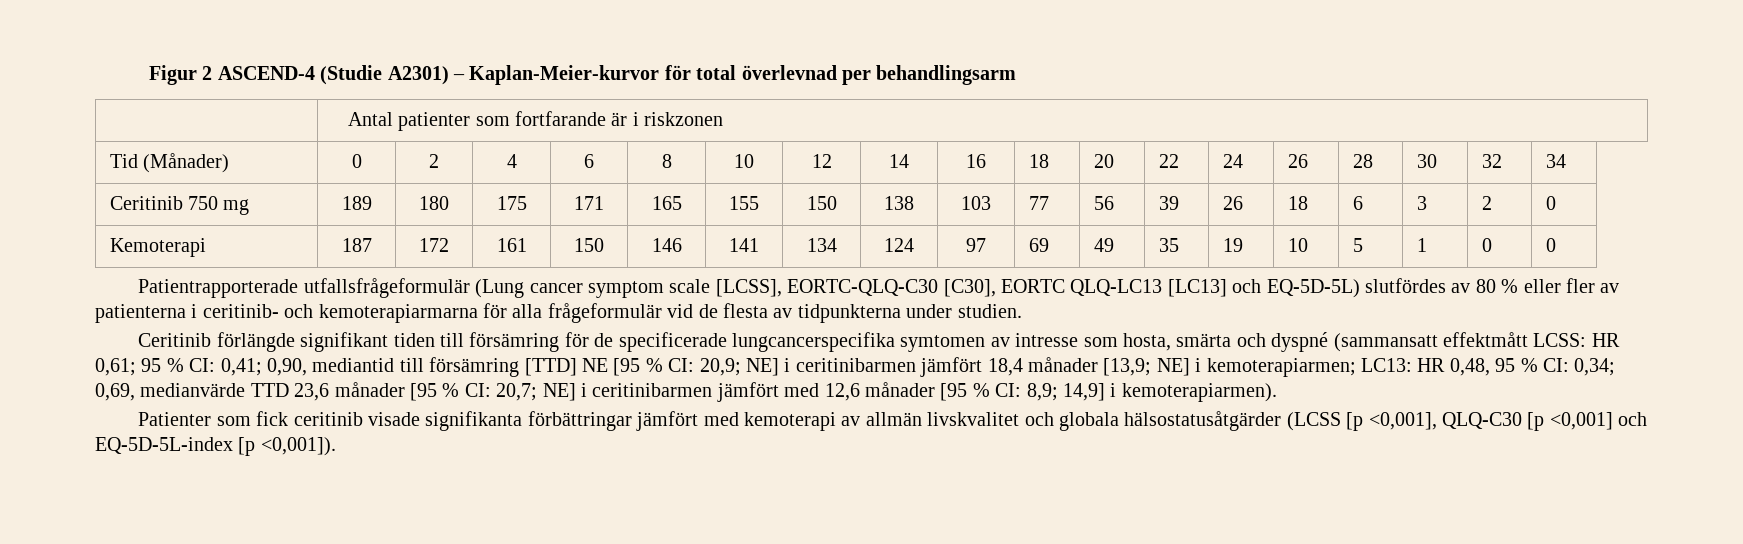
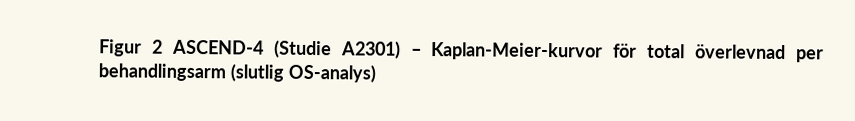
[347,111,724,131] [109,153,230,173] [351,154,362,168] [429,154,439,168] [506,154,517,168] [584,154,594,168] [661,154,672,168] [734,154,754,168] [811,154,832,168] [889,154,909,168] [966,154,986,168] [1028,154,1049,168] [1093,154,1114,168] [1158,154,1179,168] [1222,154,1243,168] [1287,154,1308,168] [1352,154,1373,168] [1416,154,1437,168] [1481,154,1502,168] [1545,154,1566,168] [109,196,250,215] [341,196,372,210] [419,196,449,210] [496,196,527,210] [574,196,604,210] [651,196,682,210] [729,196,759,210] [806,196,837,210] [884,196,914,210] [961,196,991,210] [1028,196,1049,210] [1093,196,1114,210] [1158,196,1179,210] [1222,196,1243,210] [1287,196,1308,210] [1352,196,1363,210] [1416,196,1427,210] [1481,196,1492,210] [1545,196,1556,210] [109,238,206,257] [341,238,372,252] [419,238,449,252] [496,238,527,252] [574,238,604,252] [651,238,682,252] [729,238,759,252] [806,238,837,252] [884,238,914,252] [966,238,986,252] [1028,238,1049,252] [1093,238,1114,252] [1158,238,1179,252] [1222,238,1243,252] [1287,238,1308,252] [1352,238,1363,252] [1416,238,1427,252] [1481,238,1492,252] [1545,238,1556,252] [138,278,1620,298] [95,303,1022,323] [138,332,1620,352] [95,357,1616,377] [95,382,1277,402] [138,411,1648,431] [95,437,336,456] // | Antal patienter som fortfarande är i riskzonen // Tid (Månader) | 0 | 2 | 4 | 6 | 8 | 10 | 12 | 14 | 16 | 18 | 20 | 22 | 24 | 26 | 28 | 30 | 32 | 34 // Ceritinib 750 mg | 189 | 180 | 175 | 171 | 165 | 155 | 150 | 138 | 103 | 77 | 56 | 39 | 26 | 18 | 6 | 3 | 2 | 0 // Kemoterapi | 187 | 172 | 161 | 150 | 146 | 141 | 134 | 124 | 97 | 69 | 49 | 35 | 19 | 10 | 5 | 1 | 0 | 0 // Patientrapporterade utfallsfrågeformulär (Lung cancer symptom scale [LCSS], EORTC-QLQ-C30 [C30], EORTC QLQ-LC13 [LC13] och EQ-5D-5L) slutfördes av 80 % eller fler av patienterna i ceritinib- och kemoterapiarmarna för alla frågeformulär vid de flesta av tidpunkterna under studien. // Ceritinib förlängde signifikant tiden till försämring för de specificerade lungcancerspecifika symtomen av intresse som hosta, smärta och dyspné (sammansatt effektmått LCSS: HR 0,61; 95 % CI: 0,41; 0,90, mediantid till försämring [TTD] NE [95 % CI: 20,9; NE] i ceritinibarmen jämfört 18,4 månader [13,9; NE] i kemoterapiarmen; LC13: HR 0,48, 95 % CI: 0,34; 0,69, medianvärde TTD 23,6 månader [95 % CI: 20,7; NE] i ceritinibarmen jämfört med 12,6 månader [95 % CI: 8,9; 14,9] i kemoterapiarmen). // Patienter som fick ceritinib visade signifikanta förbättringar jämfört med kemoterapi av allmän livskvalitet och globala hälsostatusåtgärder (LCSS [p <0,001], QLQ-C30 [p <0,001] och EQ-5D-5L-index [p <0,001]). -> [230,63,377,83] (slutlig OS-analys)

